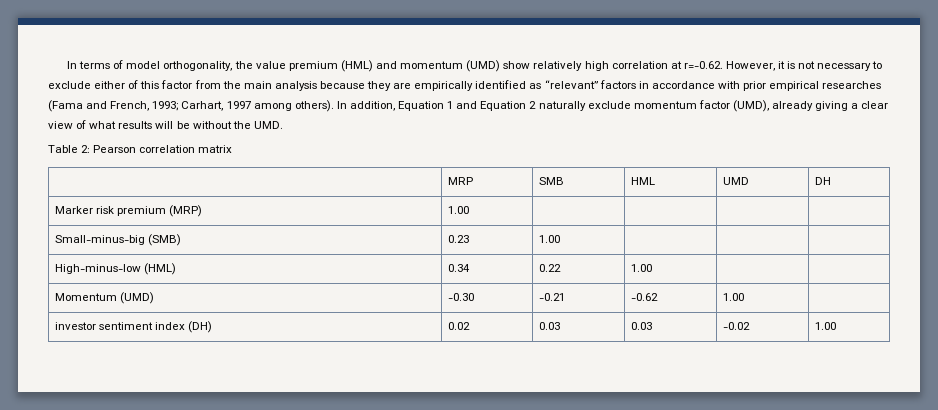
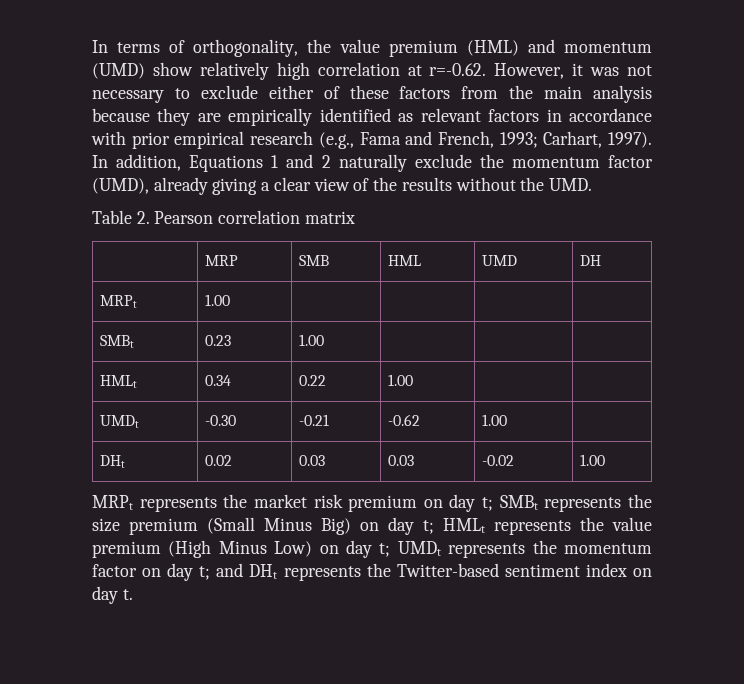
[126,61,161,69] model -> (186, 46) none
[787,61,796,69] is -> [590,67,620,76] was
[140,80,193,89] this factor -> [349,85,451,99] these factors
[544,80,598,89] “relevant” -> [420,108,481,122] relevant
[822,81,882,89] [48,100,83,112] researches (Fama -> [250,131,401,149] research (e.g., Fama
[226,100,334,112] 1997 among others). -> [607,132,652,148] 1997).
[398,101,445,111] Equation -> [189,155,264,172] Equations
[480,101,527,111] Equation -> (314, 161) none
(631, 105) none -> [479,154,504,168] the
[89,121,190,129] what results will be -> [373,177,452,191] the results
[81,145,91,153] 2: -> [136,211,150,224] 2.
[54,205,203,217] Marker risk premium (MRP) -> [99,295,137,308] MRPt
[54,234,182,246] Small-minus-big (SMB) -> [99,335,134,348] SMBt
[54,263,177,275] High-minus-low (HML) -> [99,375,137,388] HMLt
[54,292,155,304] Momentum (UMD) -> [99,415,139,428] UMDt
[54,321,213,333] investor sentiment index (DH) -> [99,455,125,468] DHt
(836, 326) none -> [92,494,652,512] [92,517,652,535] [92,540,652,558] [92,563,652,581] [92,586,133,604] // MRPt represents the market risk premium on day t; SMBt represents the size premium (Small Minus Big) on day t; HMLt represents the value premium (High Minus Low) on day t; UMDt represents the momentum factor on day t; and DHt represents the Twitter-based sentiment index on day t.

